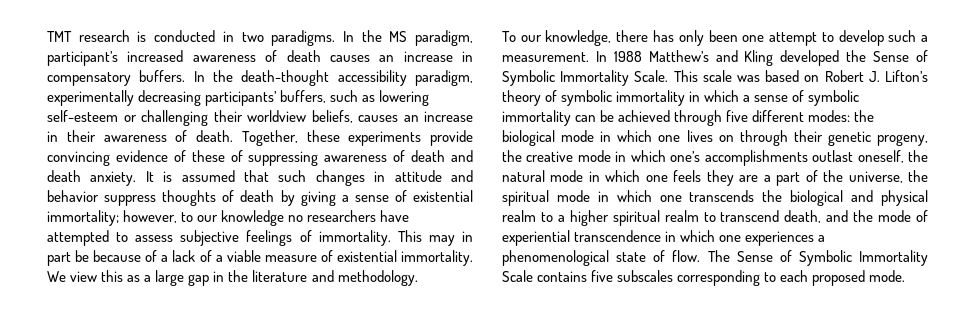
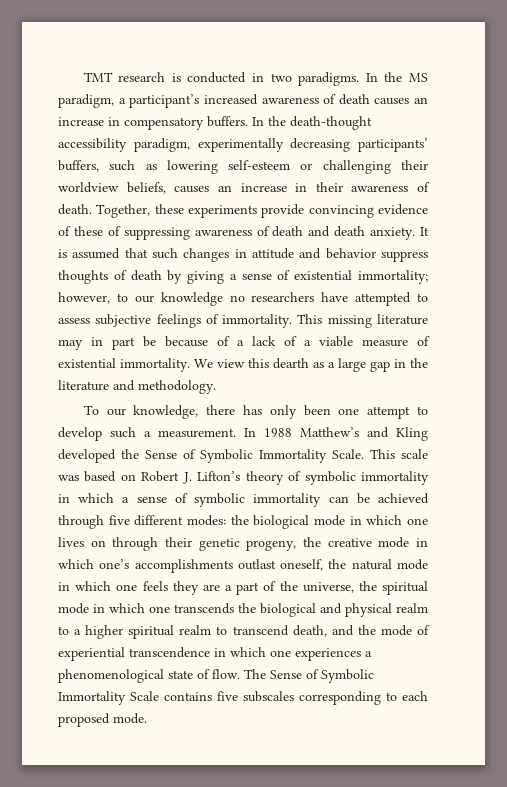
(473, 38) none -> [118,98,126,104] a
(422, 236) none -> [327,314,428,328] missing literature
(124, 276) none -> [273,358,309,369] dearth

